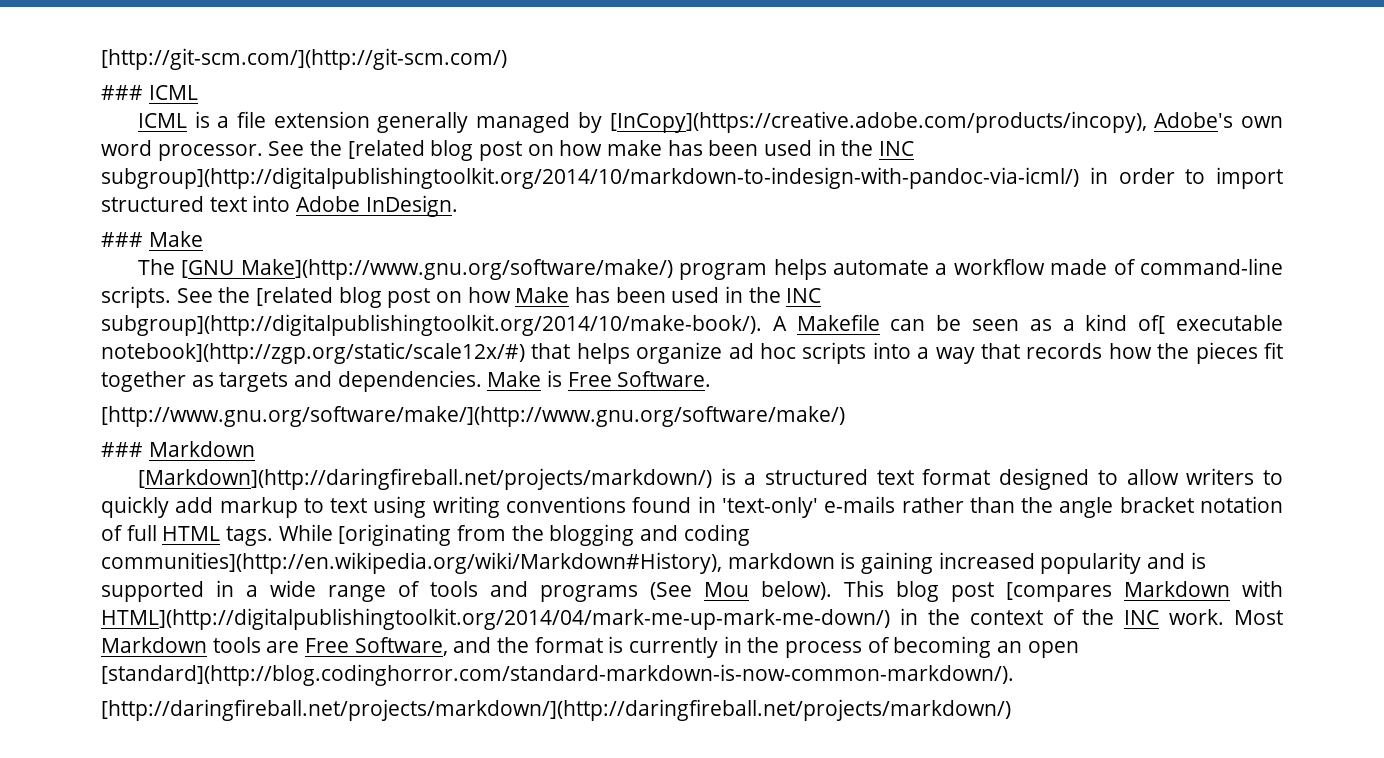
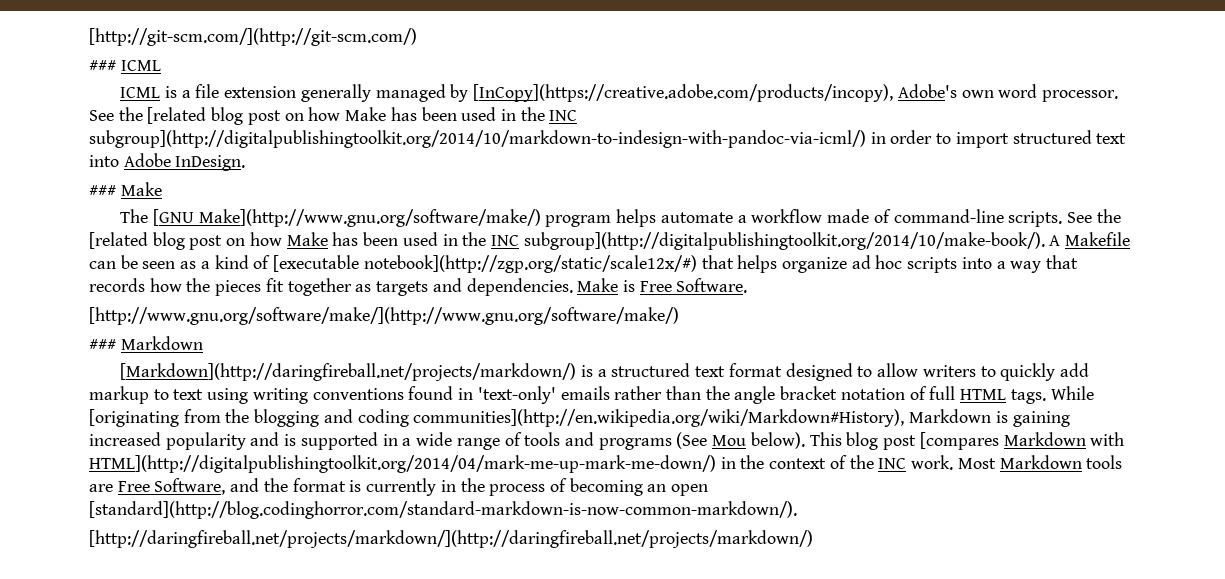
[607,140,663,156] make -> [345,107,387,121] Make
[1138,315,1283,334] of[ executable -> [253,255,360,272] of [executable
[824,496,896,513] e-mails -> [560,386,610,400] emails
[727,553,835,569] markdown -> [909,409,992,423] Markdown

